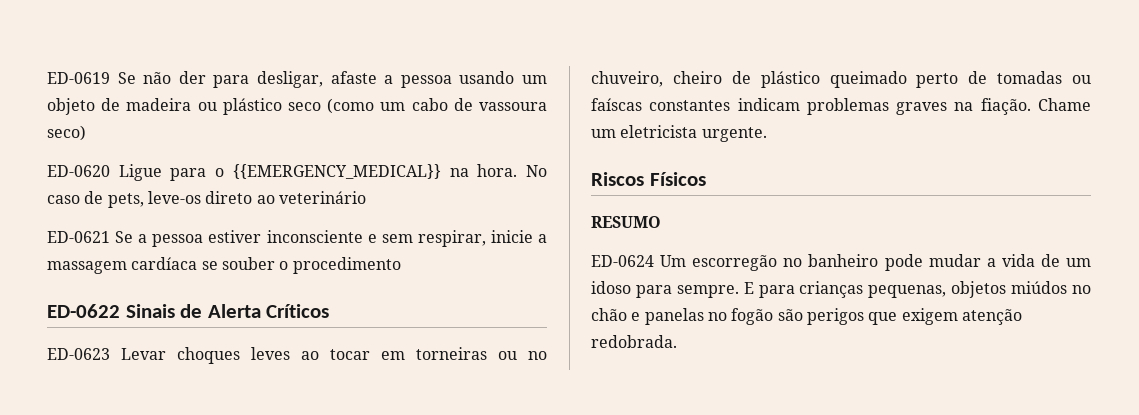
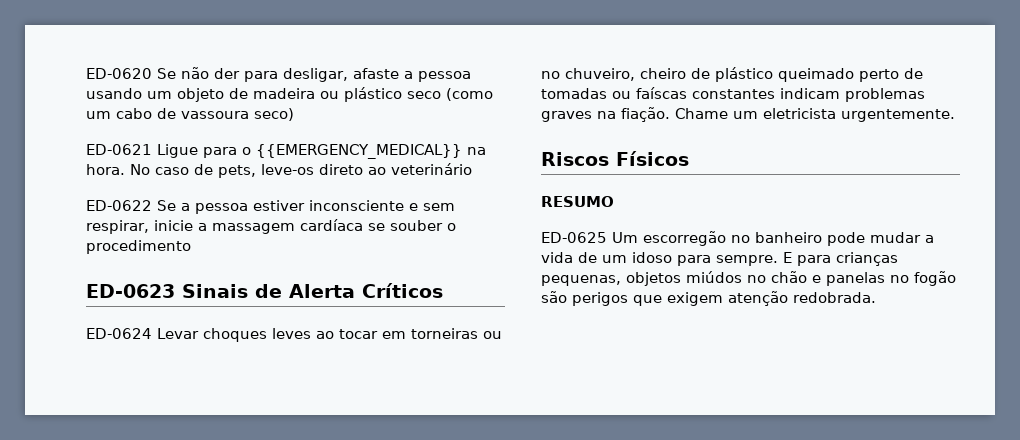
[47,72,110,84] ED-0619 -> [86,68,152,79] ED-0620
[47,165,110,177] ED-0620 -> [86,144,152,155] ED-0621
[47,231,110,243] ED-0621 -> [86,200,152,211] ED-0622
[47,304,120,318] ED-0622 -> [86,284,175,298] ED-0623
[47,348,110,360] ED-0623 -> [86,328,152,339] ED-0624
[701,127,767,142] urgente. -> [841,109,955,122] urgentemente.
[591,255,654,267] ED-0624 -> [541,232,607,243] ED-0625

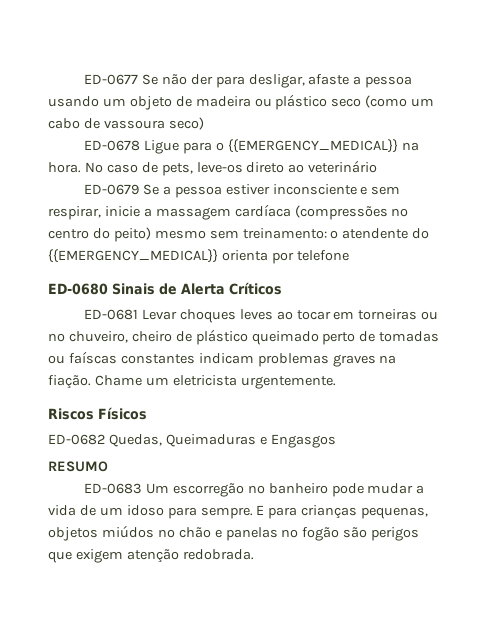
[86,68,152,79] ED-0620 -> [83,74,138,85] ED-0677
[86,144,152,155] ED-0621 -> [83,140,140,151] ED-0678
[86,200,152,211] ED-0622 -> [83,184,139,195] ED-0679
[368,220,456,231] [86,240,191,254] [86,284,175,298] se souber o procedimento // ED-0623 -> [294,205,409,220] [48,227,430,242] [48,249,349,264] [48,283,108,295] (compressões no centro do peito) mesmo sem treinamento: o atendente do {{EMERGENCY_MEDICAL}} orienta por telefone // ED-0680
[86,328,152,339] ED-0624 -> [83,309,138,320] ED-0681
(689, 158) none -> [48,434,336,448] // ED-0682 Quedas, Queimaduras e Engasgos
[541,232,607,243] ED-0625 -> [83,483,142,494] ED-0683

